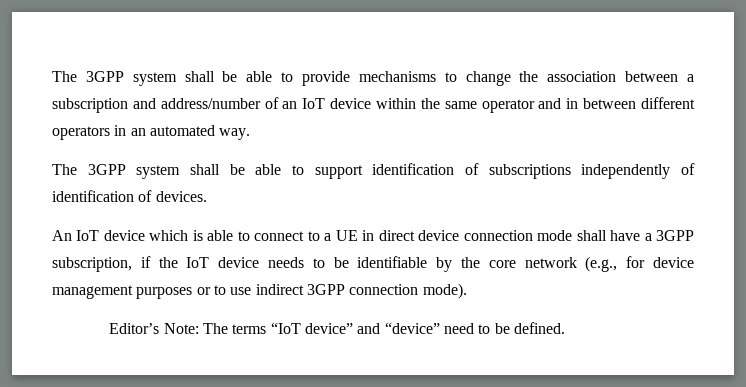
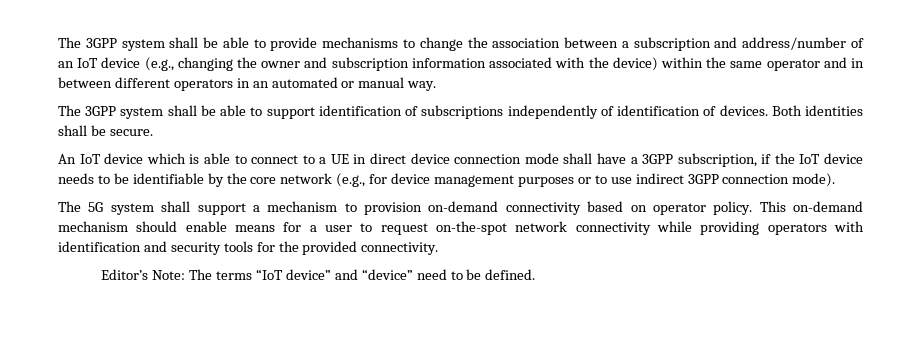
(372, 103) none -> [144,57,658,71] (e.g., changing the owner and subscription information associated with the device)
(215, 130) none -> [341,77,405,88] or manual
(207, 196) none -> [771,105,863,116] [58,125,153,136] Both identities shall be secure.
(467, 291) none -> [58,201,863,215] [58,221,865,235] [58,241,439,255] // The 5G system shall support a mechanism to provision on-demand connectivity based on operator policy. This on-demand mechanism should enable means for a user to request on-the-spot network connectivity while providing operators with identification and security tools for the provided connectivity.

